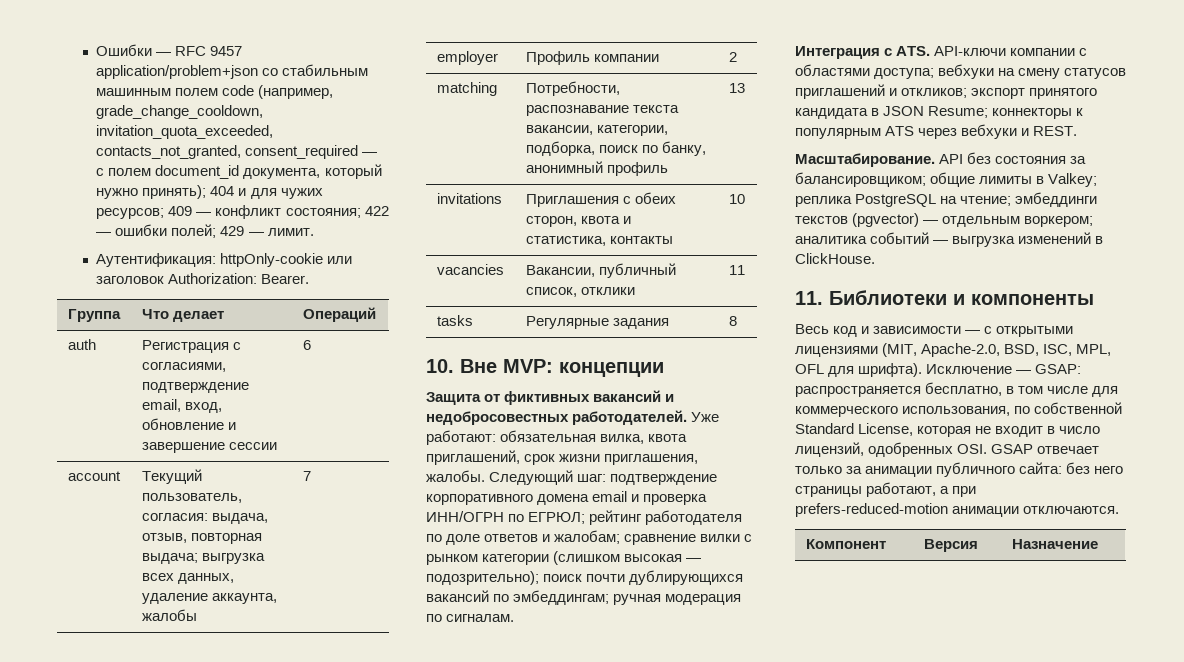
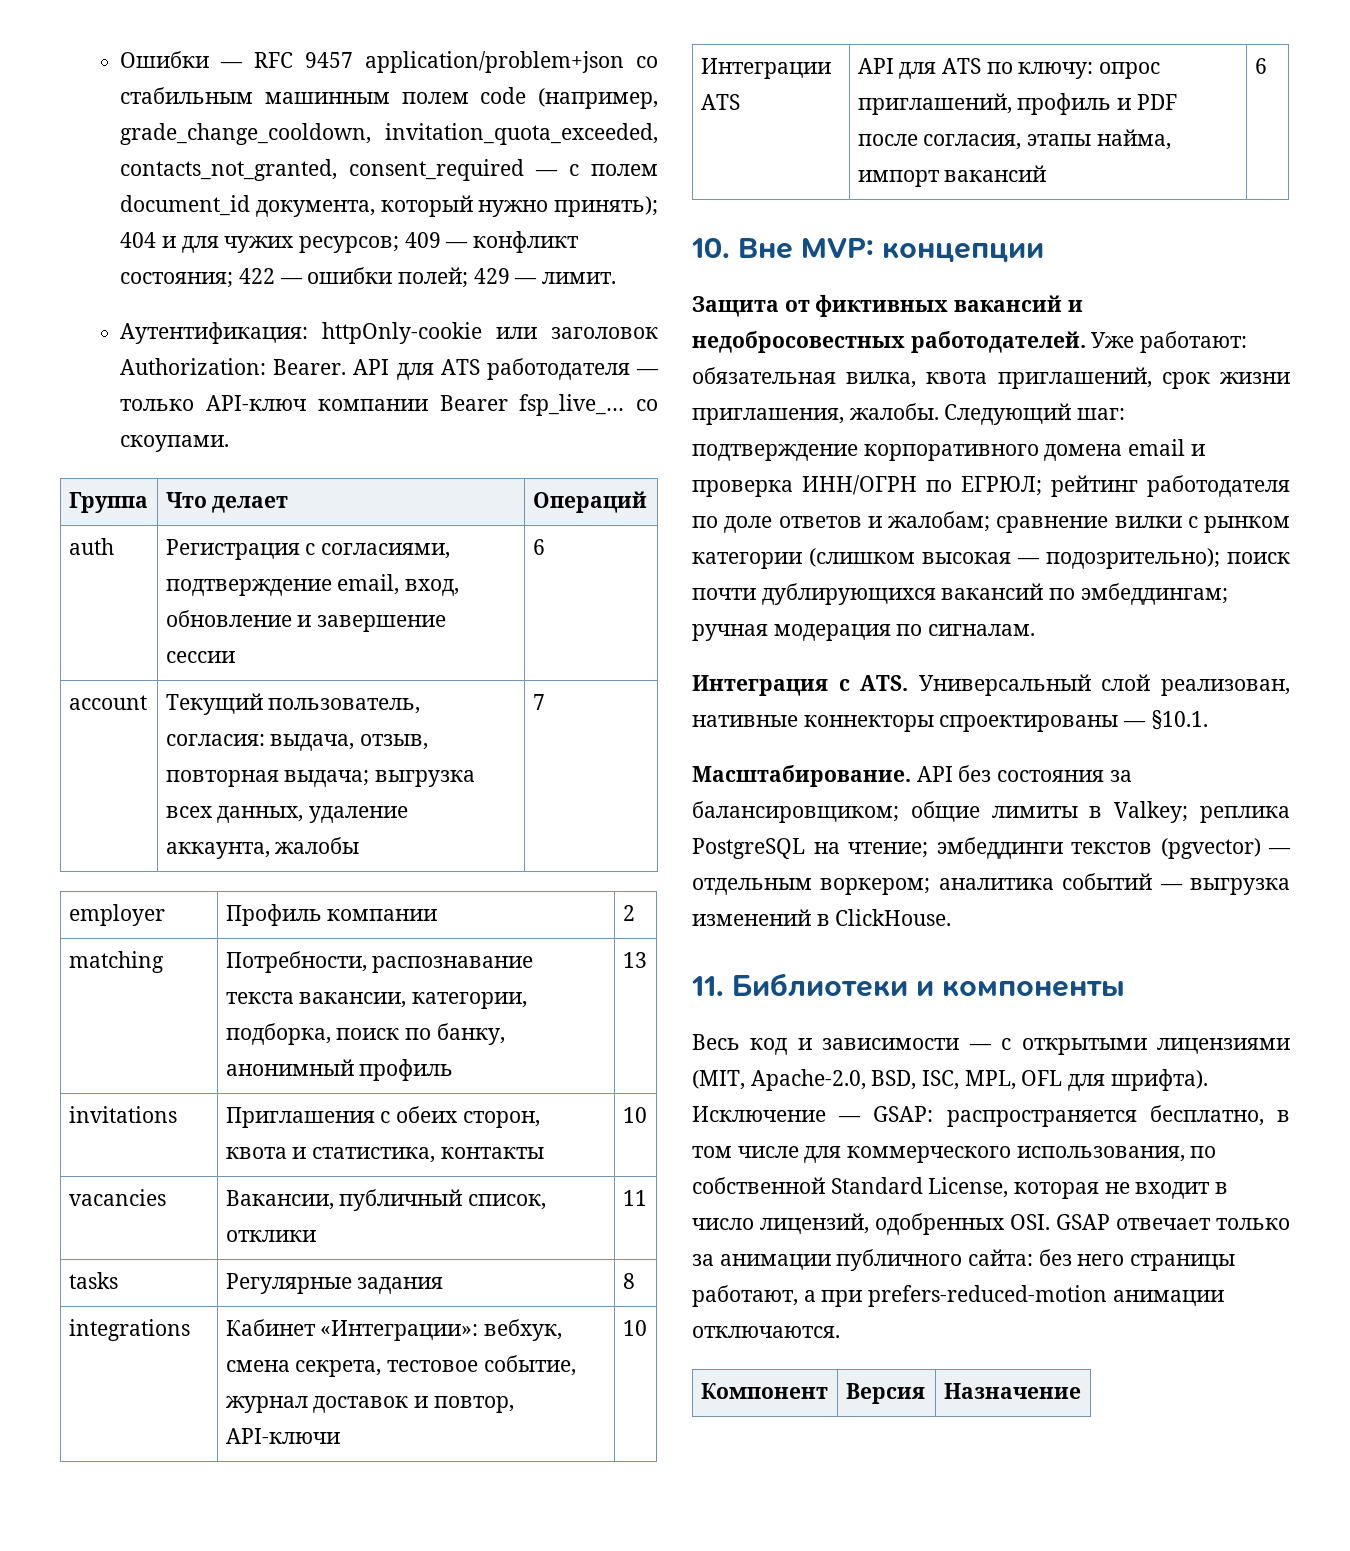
(310, 279) none -> [353,358,660,380] [120,394,658,416] [120,435,230,452] API для ATS работодателя — только API-ключ компании Bearer fsp_live_… со скоупами.
(737, 321) none -> [68,1319,190,1341] [225,1319,563,1341] [225,1355,576,1377] [225,1396,514,1413] [225,1428,340,1444] [622,1320,647,1336] [700,58,831,79] [700,94,740,110] [857,58,1161,79] [857,93,1177,115] [857,129,1171,150] [857,165,1047,187] [1254,58,1267,74] // integrations | Кабинет «Интеграции»: вебхук, смена секрета, тестовое событие, журнал доставок и повтор, API-ключи | 10 // Интеграции ATS | API для ATS по ключу: опрос приглашений, профиль и PDF после согласия, этапы найма, импорт вакансий | 6
[934,46,1088,56] [795,64,1127,79] [795,84,1098,99] [795,106,1084,119] [795,124,1078,139] API-ключи компании с областями доступа; вебхуки на смену статусов приглашений и откликов; экспорт принятого кандидата в JSON Resume; коннекторы к популярным ATS через вебхуки и REST. -> [918,674,1290,696] [692,710,1208,732] Универсальный слой реализован, нативные коннекторы спроектированы — §10.1.

